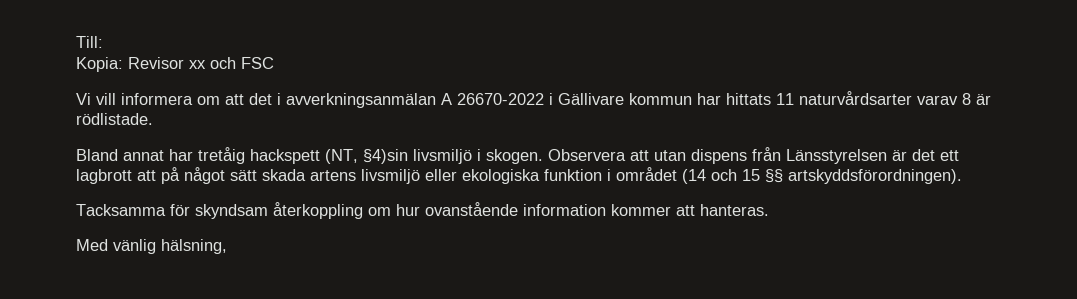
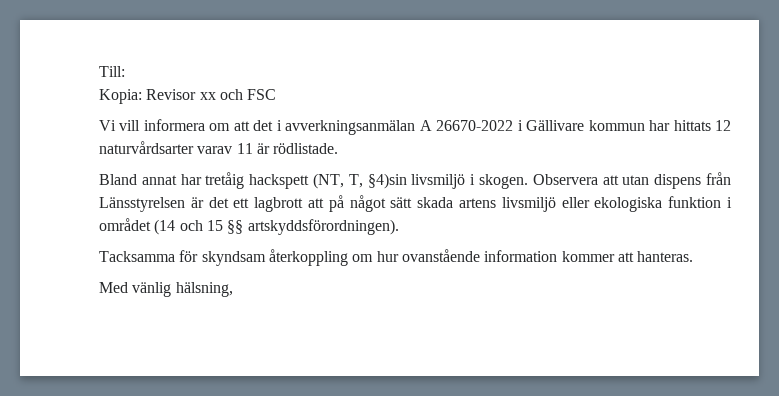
[776,93,794,105] 11 -> [715,120,732,131] 12
[962,93,971,105] 8 -> [236,143,253,154] 11
(358, 156) none -> [348,174,363,188] T,

